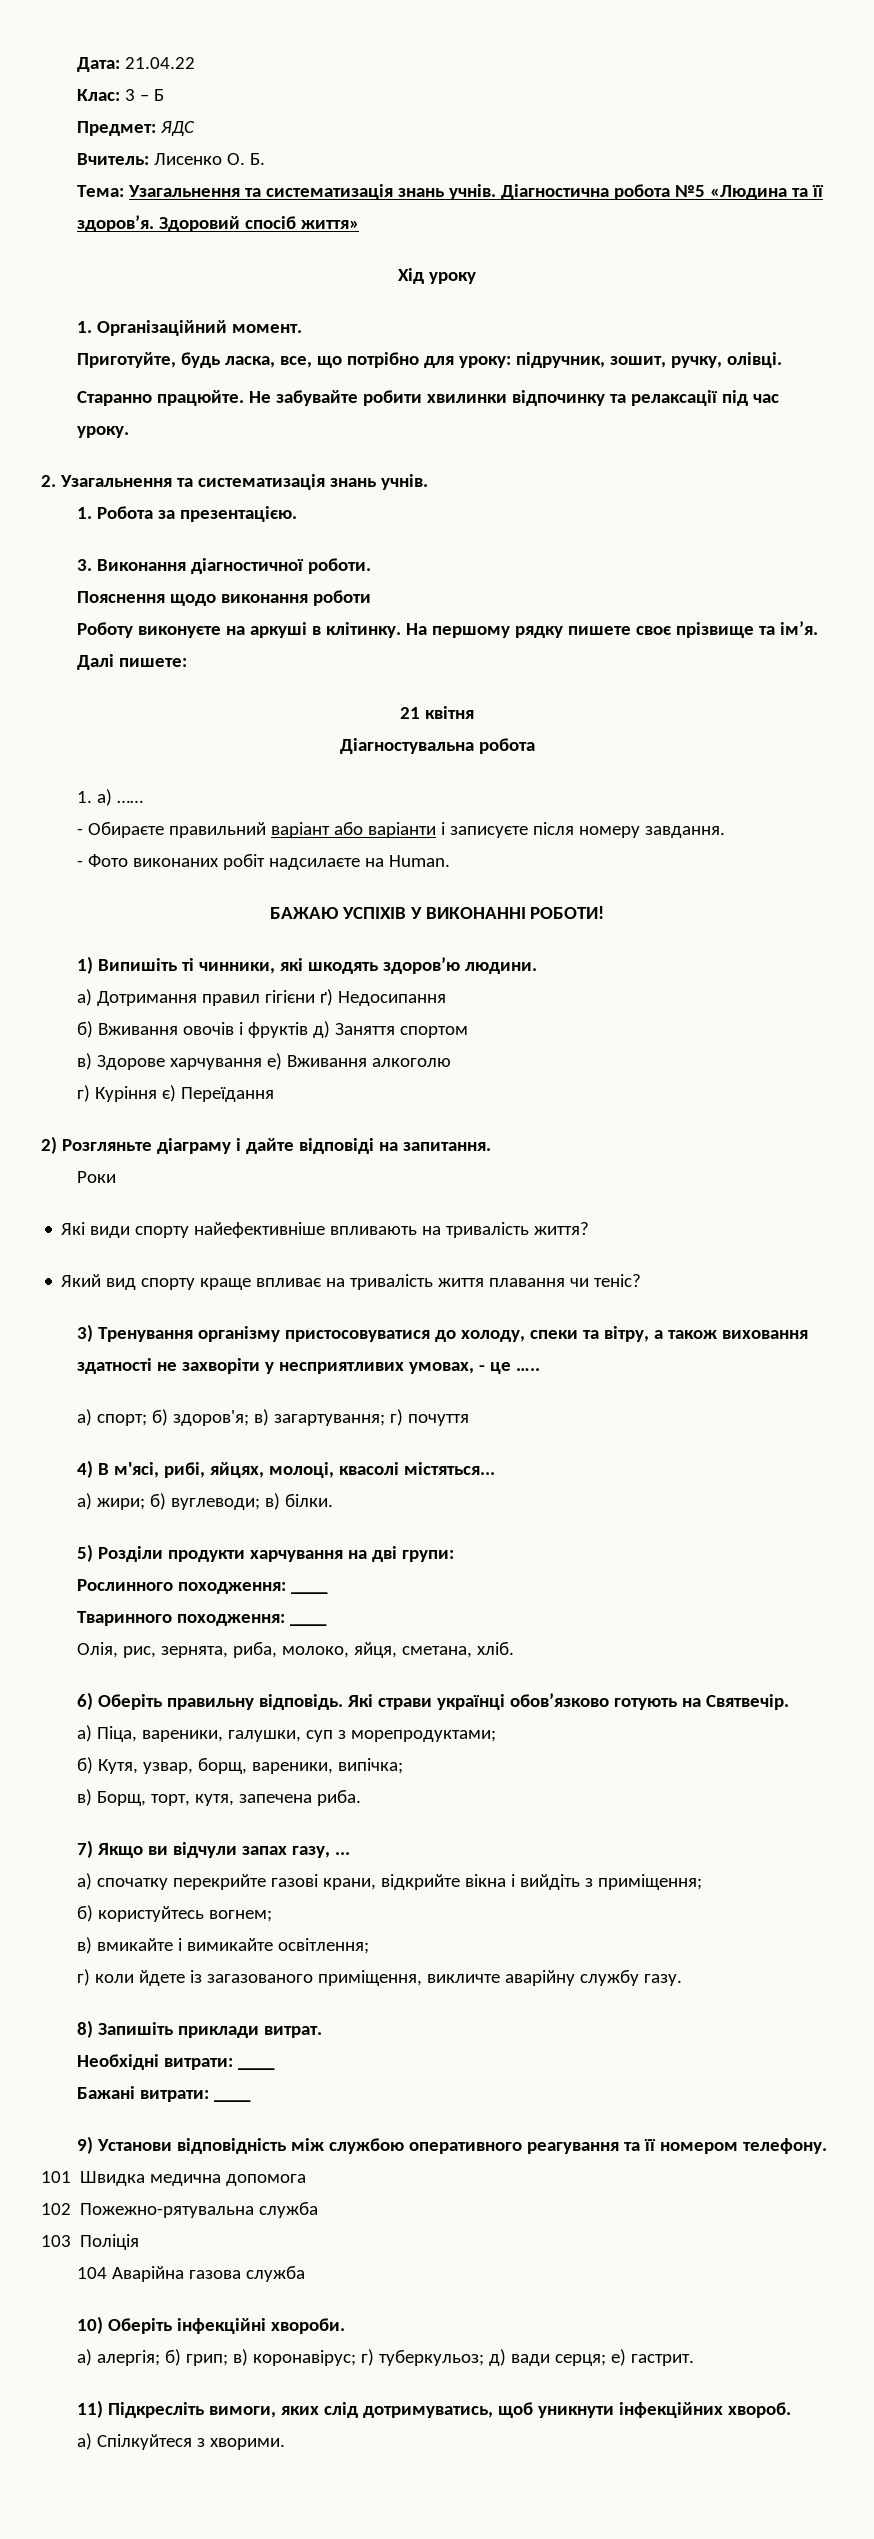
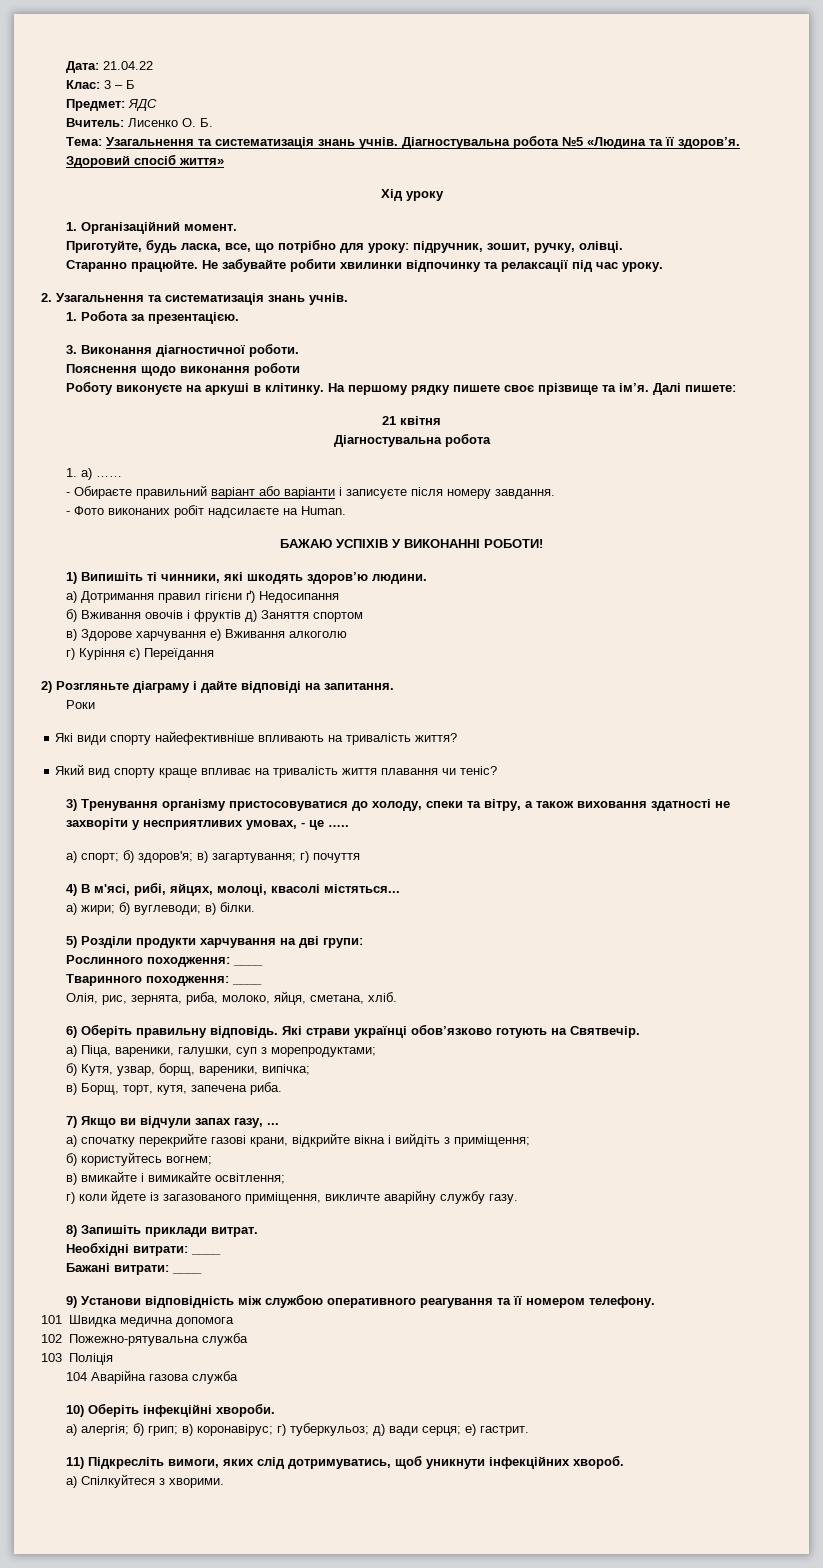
[501,184,610,200] Діагностична -> [401,137,510,149] Діагностувальна

